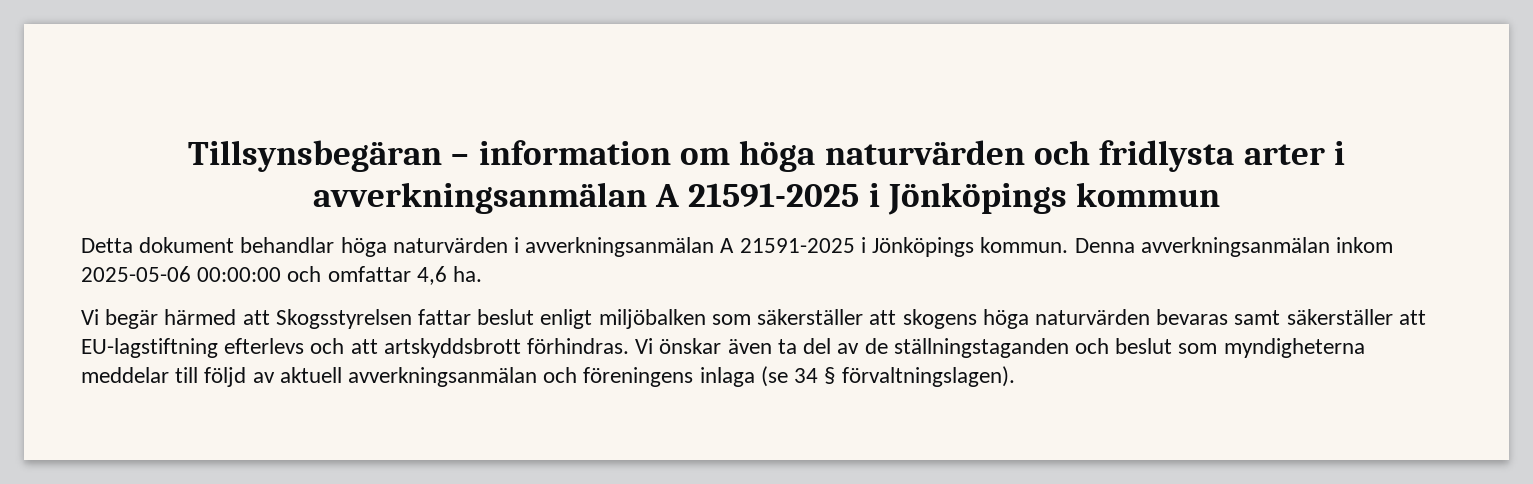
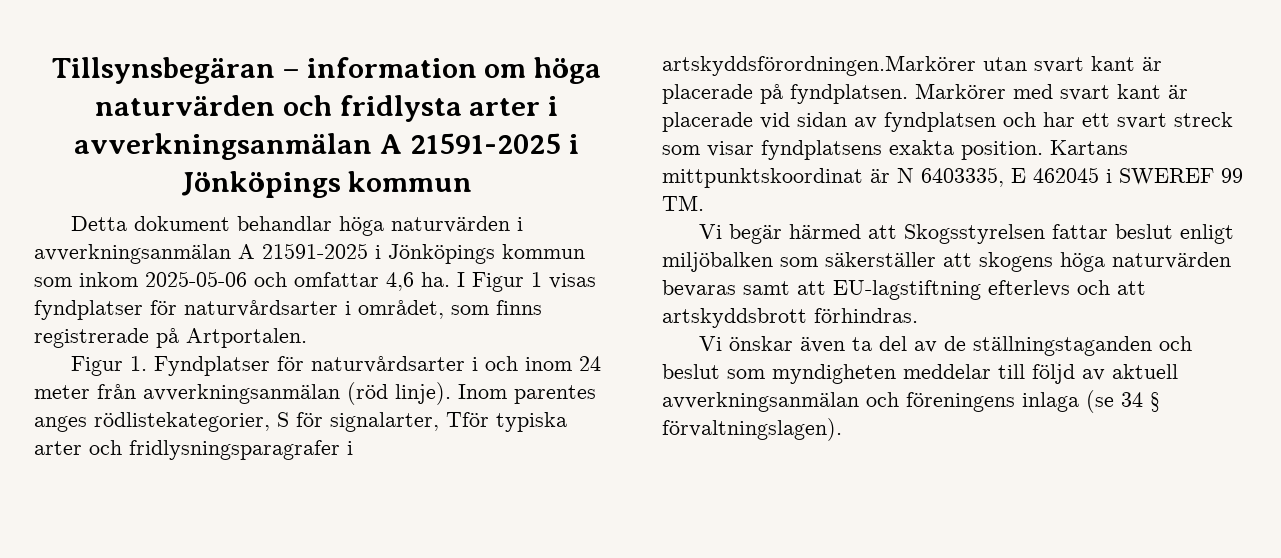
[980,237,1330,257] kommun. Denna avverkningsanmälan -> [502,244,585,259] [34,277,72,287] kommun som
[197,267,282,282] 00:00:00 -> (247, 279) none
(483, 274) none -> [457,272,596,292] [34,300,542,320] [34,328,307,348] [70,356,601,376] [34,382,596,405] [34,412,567,432] [34,440,353,460] [662,55,1162,76] [662,83,1188,104] [662,112,1233,132] [662,140,1128,160] [662,167,1243,188] [662,195,704,211] I Figur 1 visas fyndplatser för naturvårdsarter i området, som finns registrerade på Artportalen. // Figur 1. Fyndplatser för naturvårdsarter i och inom 24 meter från avverkningsanmälan (röd linje). Inom parentes anges rödlistekategorier, S för signalarter, Tför typiska arter och fridlysningsparagrafer i artskyddsförordningen.Markörer utan svart kant är placerade på fyndplatsen. Markörer med svart kant är placerade vid sidan av fyndplatsen och har ett svart streck som visar fyndplatsens exakta position. Kartans mittpunktskoordinat är N 6403335, E 462045 i SWEREF 99 TM.
[1286,309,1393,325] säkerställer -> (790, 288) none
(630, 346) none -> (918, 315) //
[1223,338,1365,358] myndigheterna -> [772,364,896,384] myndigheten

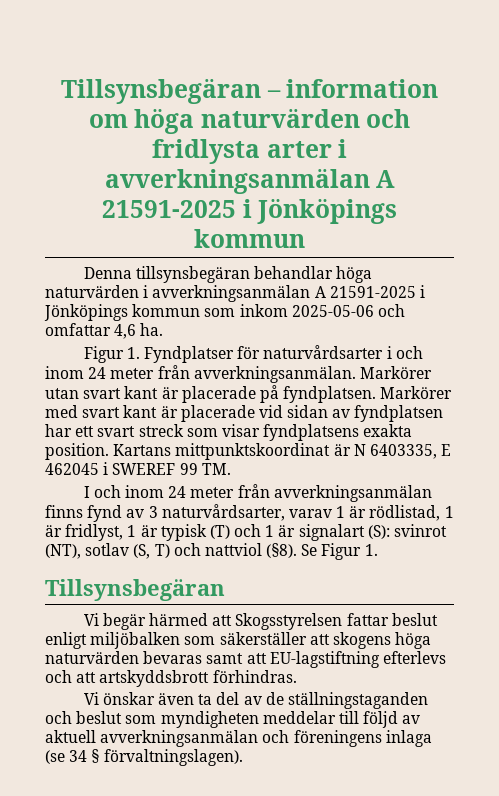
[70,216,230,231] Detta dokument -> [83,266,250,283] Denna tillsynsbegäran
[457,272,596,292] [34,300,542,320] [34,328,307,348] I Figur 1 visas fyndplatser för naturvårdsarter i området, som finns registrerade på Artportalen. -> (164, 329) none
[143,382,596,405] [34,412,567,432] [34,440,353,460] [662,55,976,76] avverkningsanmälan (röd linje). Inom parentes anges rödlistekategorier, S för signalarter, Tför typiska arter och fridlysningsparagrafer i artskyddsförordningen.Markörer -> [193,366,432,383] avverkningsanmälan. Markörer
[1003,112,1036,127] och -> (444, 413) none
(704, 203) none -> [83,484,432,502] [45,504,454,522] [45,524,448,541] [45,543,378,560] [45,579,225,601] // I och inom 24 meter från avverkningsanmälan finns fynd av 3 naturvårdsarter, varav 1 är rödlistad, 1 är fridlyst, 1 är typisk (T) och 1 är signalart (S): svinrot (NT), sotlav (S, T) och nattviol (§8). Se Figur 1. // Tillsynsbegäran

